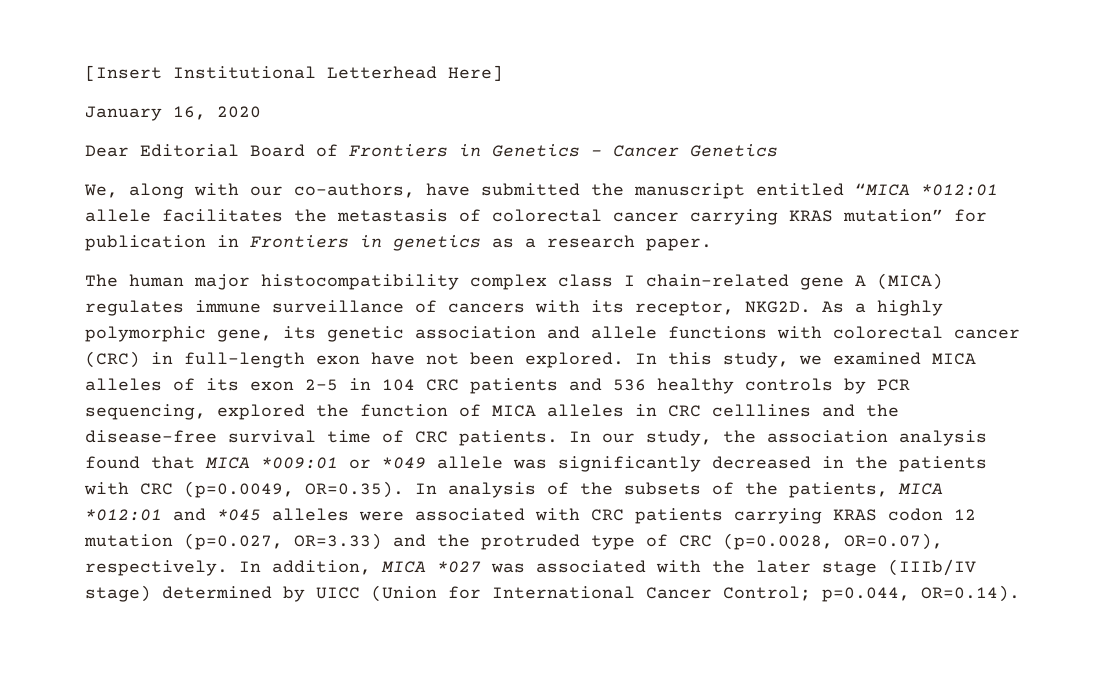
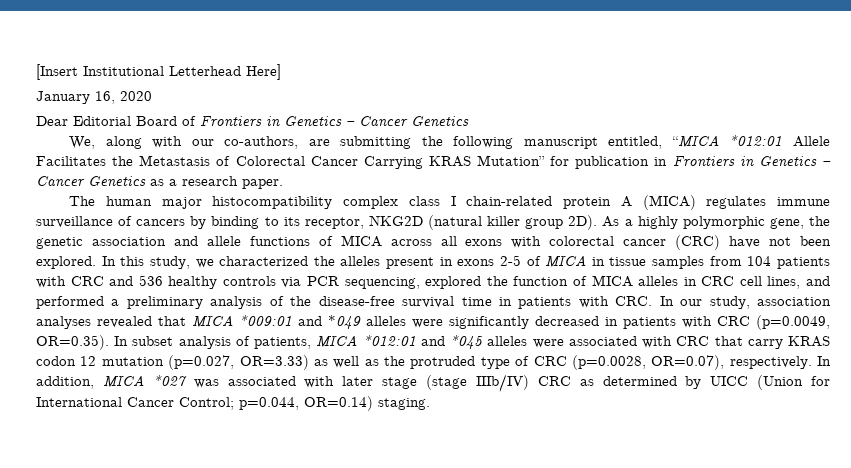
[426,183,998,199] [85,209,943,225] have submitted the manuscript entitled “MICA *012:01 allele facilitates the metastasis of colorectal cancer carrying KRAS mutation” -> [308,135,830,149] [36,155,546,169] are submitting the following manuscript entitled, “MICA *012:01 Allele Facilitates the Metastasis of Colorectal Cancer Carrying KRAS Mutation”
[393,235,481,251] genetics -> [758,156,831,167] [36,176,146,187] Genetics – Cancer Genetics
[800,277,844,290] gene -> [563,197,612,209] protein
[535,300,811,316] with its receptor, NKG2D. -> [190,215,598,230] by binding to its receptor, NKG2D (natural killer group 2D).
[283,326,316,339] its -> [808,216,830,226] the
(767, 332) none -> [318,235,503,247] of MICA across all exons
[151,352,360,368] in full-length exon -> (721, 242) none
[833,352,976,365] [85,378,558,394] examined MICA alleles of its exon 2-5 in 104 CRC patients -> [219,255,831,269] [36,276,104,288] characterized the alleles present in exons 2-5 of MICA in tissue samples from 104 patients with CRC
[844,378,866,394] by -> [281,277,302,288] via
[712,404,899,417] [85,430,987,446] [85,456,547,469] celllines and the disease-free survival time of CRC patients. In our study, the association analysis found that MICA *009:01 or *049 allele was -> [739,276,830,289] [36,296,831,309] [36,315,443,329] cell lines, and performed a preliminary analysis of the disease-free survival time in patients with CRC. In our study, association analyses revealed that MICA *009:01 and *049 alleles were
[855,456,888,469] the -> (618, 321) none
[448,482,778,498] analysis of the subsets of the -> [132,336,250,349] subset analysis of
[635,508,822,524] patients carrying -> [714,336,783,349] that carry
[393,534,426,547] and -> [313,356,379,368] as well as
[712,560,745,573] the -> (335, 382) none
[888,559,976,576] [85,585,151,602] (IIIb/IV stage) -> [426,374,594,392] (stage IIIb/IV) CRC as
[921,585,1020,602] OR=0.14). -> [304,396,430,411] OR=0.14) staging.

